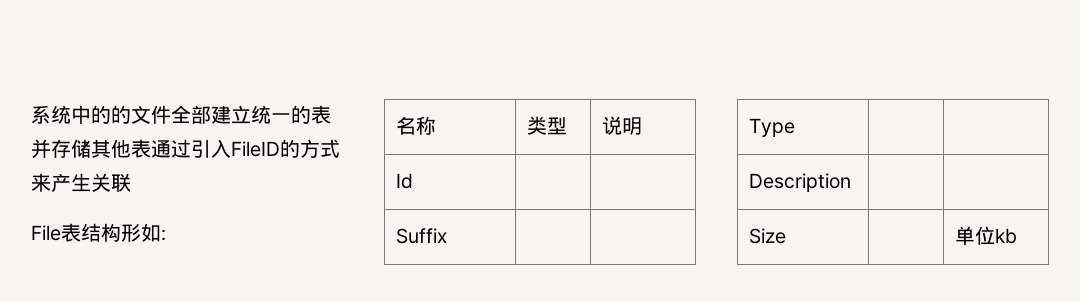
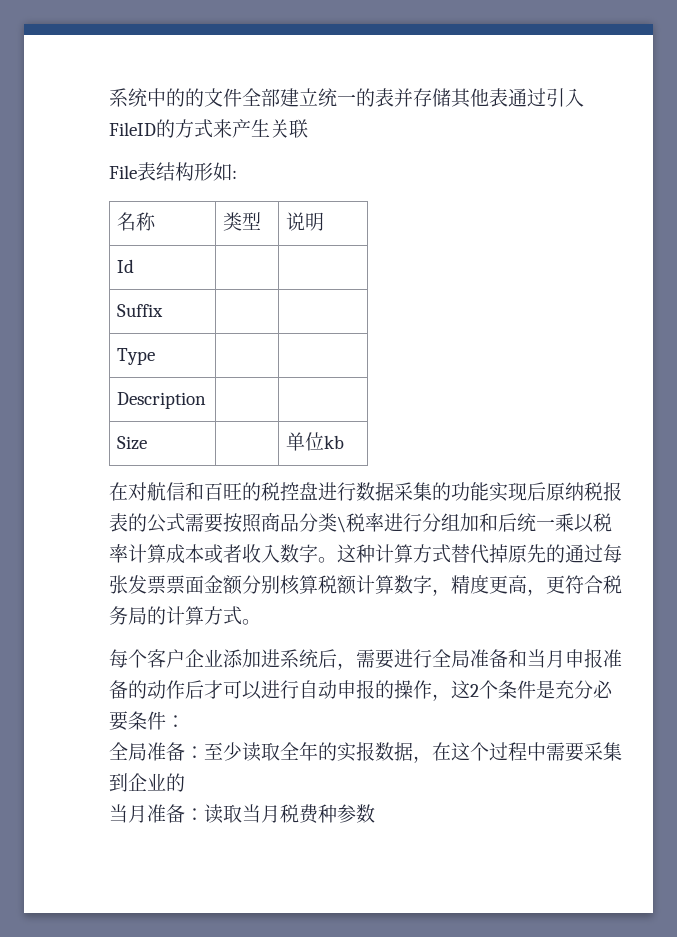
(1018, 236) none -> [109,482,622,502] [109,513,612,533] [109,544,622,564] [109,575,622,596] [109,606,261,625] [109,649,622,670] [109,680,613,701] [109,711,185,731] [109,742,622,763] [109,773,185,792] [109,804,375,824] // 在对航信和百旺的税控盘进行数据采集的功能实现后原纳税报表的公式需要按照商品分类\税率进行分组加和后统一乘以税率计算成本或者收入数字。这种计算方式替代掉原先的通过每张发票票面金额分别核算税额计算数字，精度更高，更符合税务局的计算方式。 // 每个客户企业添加进系统后，需要进行全局准备和当月申报准备的动作后才可以进行自动申报的操作，这2个条件是充分必要条件： // 全局准备：至少读取全年的实报数据，在这个过程中需要采集到企业的 // 当月准备：读取当月税费种参数

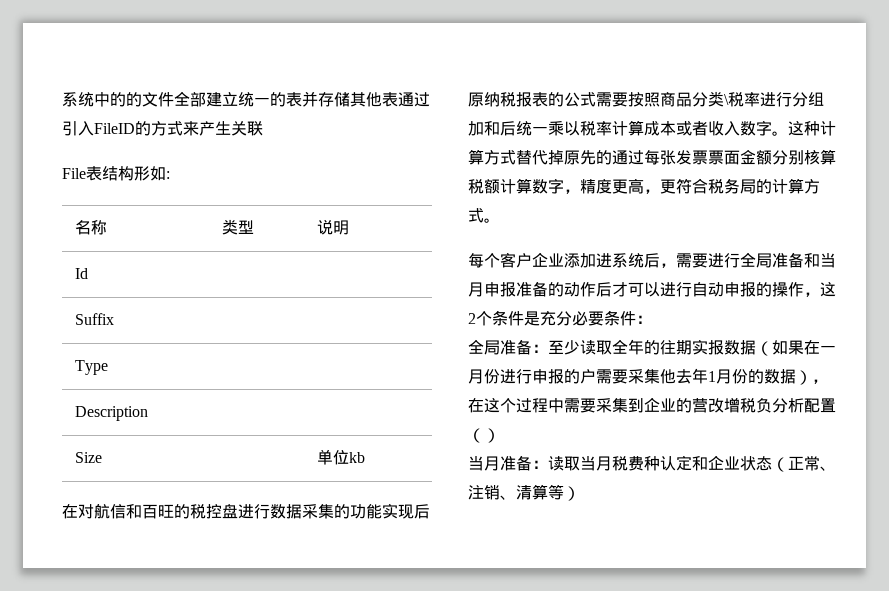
(337, 751) none -> [660,340,692,355] 往期
(413, 751) none -> [756,340,836,356] [468,368,812,385] （如果在一月份进行申报的户需要采集他去年1月份的数据）
(185, 782) none -> [692,397,836,413] [468,428,500,443] 营改增税负分析配置（）
[337,804,375,823] 参数 -> [660,455,836,472] [468,484,580,501] 认定和企业状态（正常、注销、清算等）

